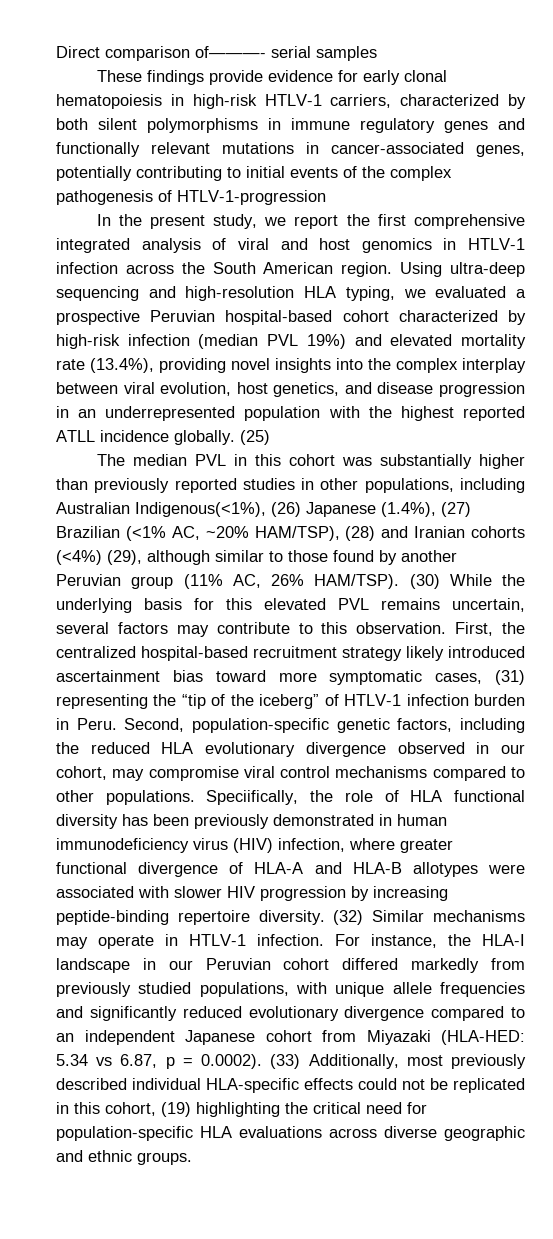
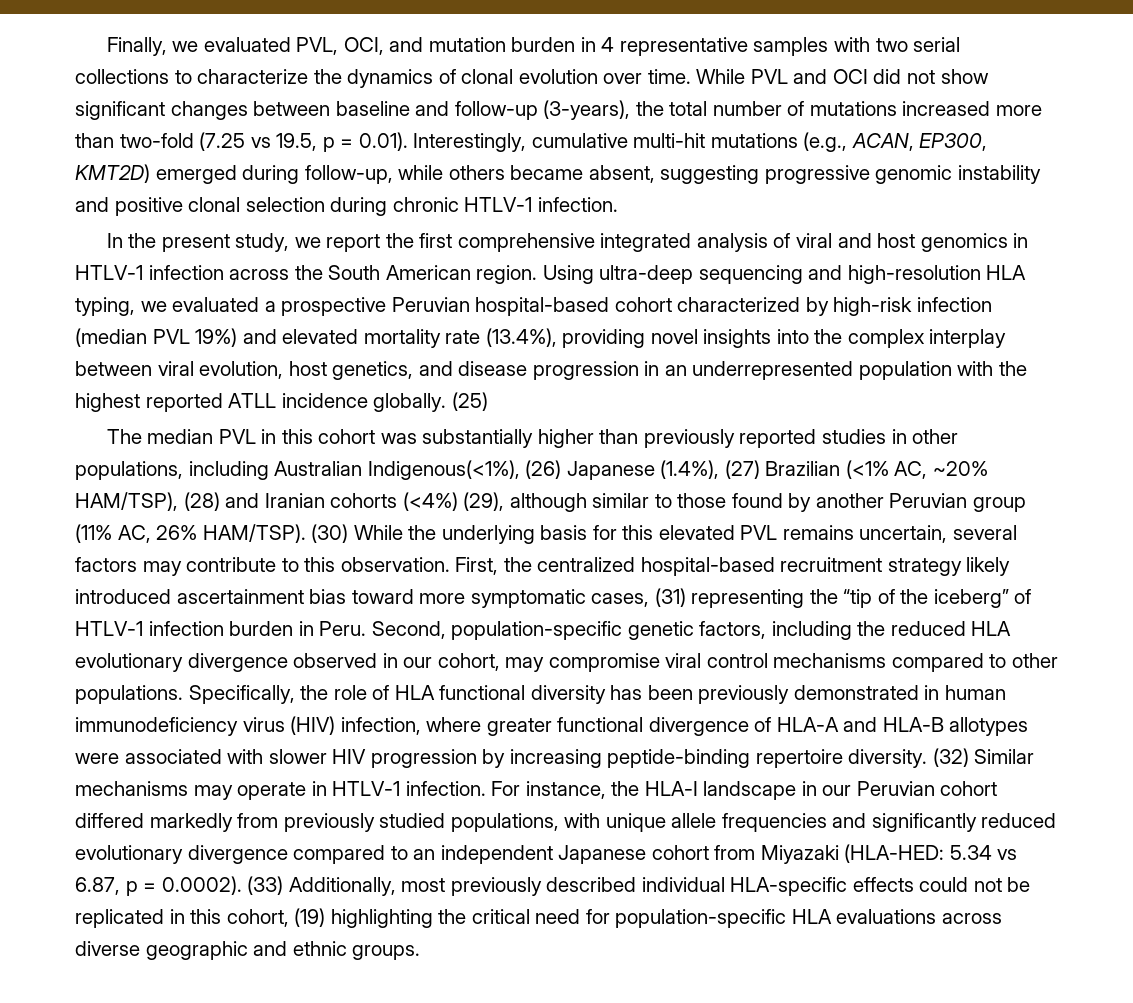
[56,46,377,61] [96,70,447,85] [56,94,526,109] [56,118,525,133] [56,142,525,157] [56,166,452,181] [56,190,326,205] Direct comparison of———- serial samples // These findings provide evidence for early clonal hematopoiesis in high-risk HTLV-1 carriers, characterized by both silent polymorphisms in immune regulatory genes and functionally relevant mutations in cancer-associated genes, potentially contributing to initial events of the complex pathogenesis of HTLV-1-progression -> [106,37,961,56] [75,69,989,88] [75,100,1042,120] [75,132,988,152] [75,164,1041,184] [75,197,618,216] Finally, we evaluated PVL, OCI, and mutation burden in 4 representative samples with two serial collections to characterize the dynamics of clonal evolution over time. While PVL and OCI did not show significant changes between baseline and follow-up (3-years), the total number of mutations increased more than two-fold (7.25 vs 19.5, p = 0.01). Interestingly, cumulative multi-hit mutations (e.g., ACAN, EP300, KMT2D) emerged during follow-up, while others became absent, suggesting progressive genomic instability and positive clonal selection during chronic HTLV-1 infection.
[206,790,299,805] Speciifically, -> [188,685,295,704] Specifically,

